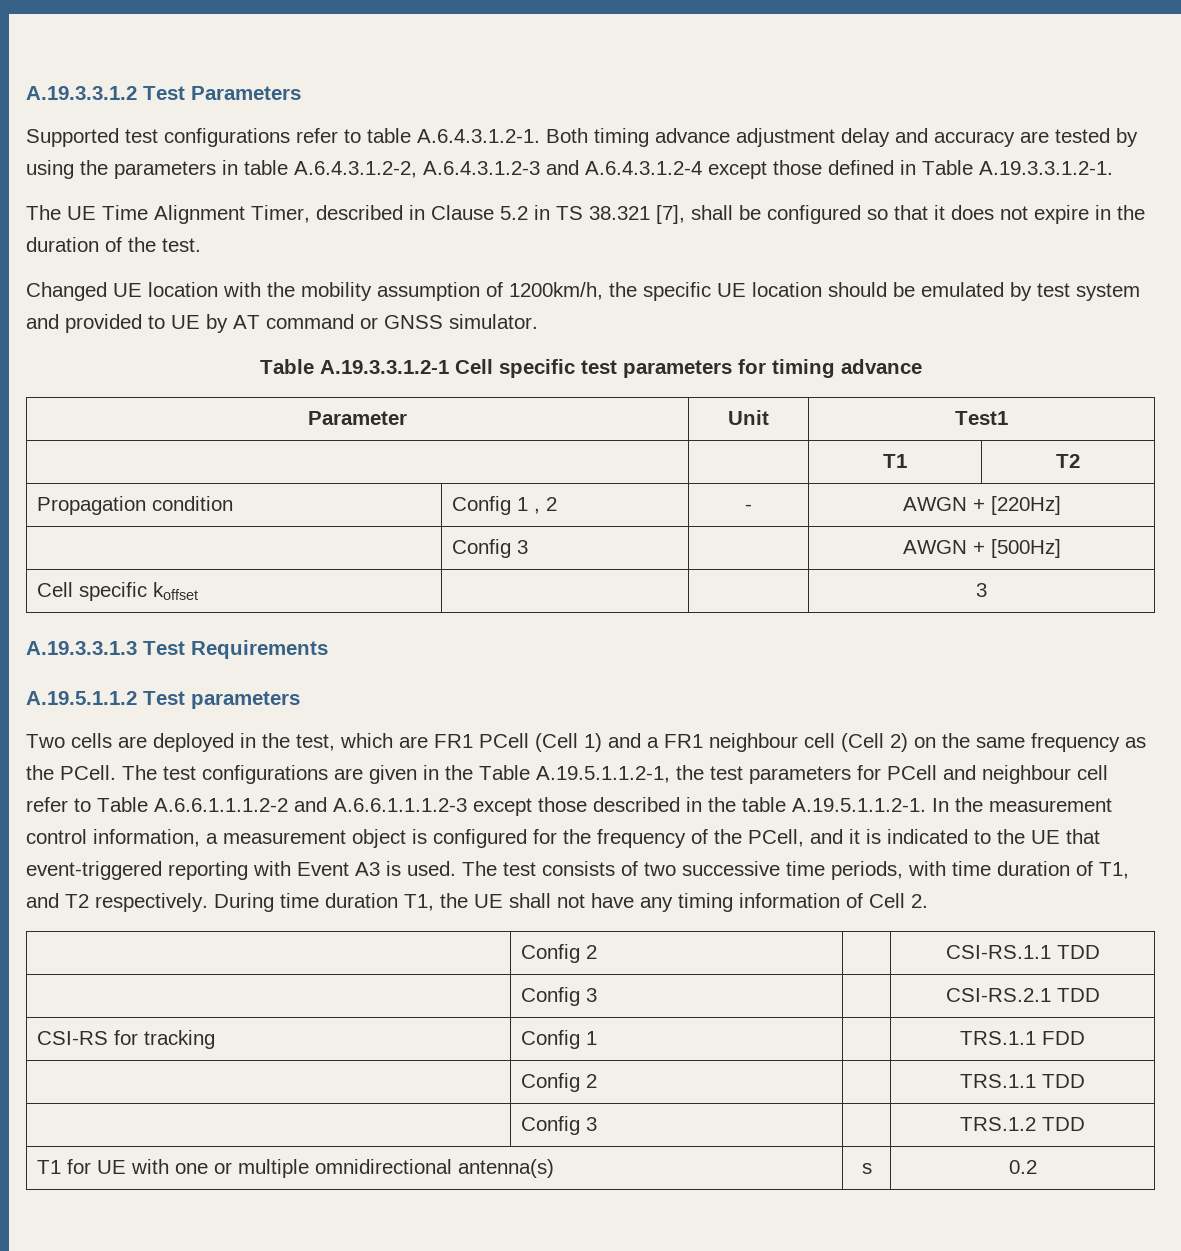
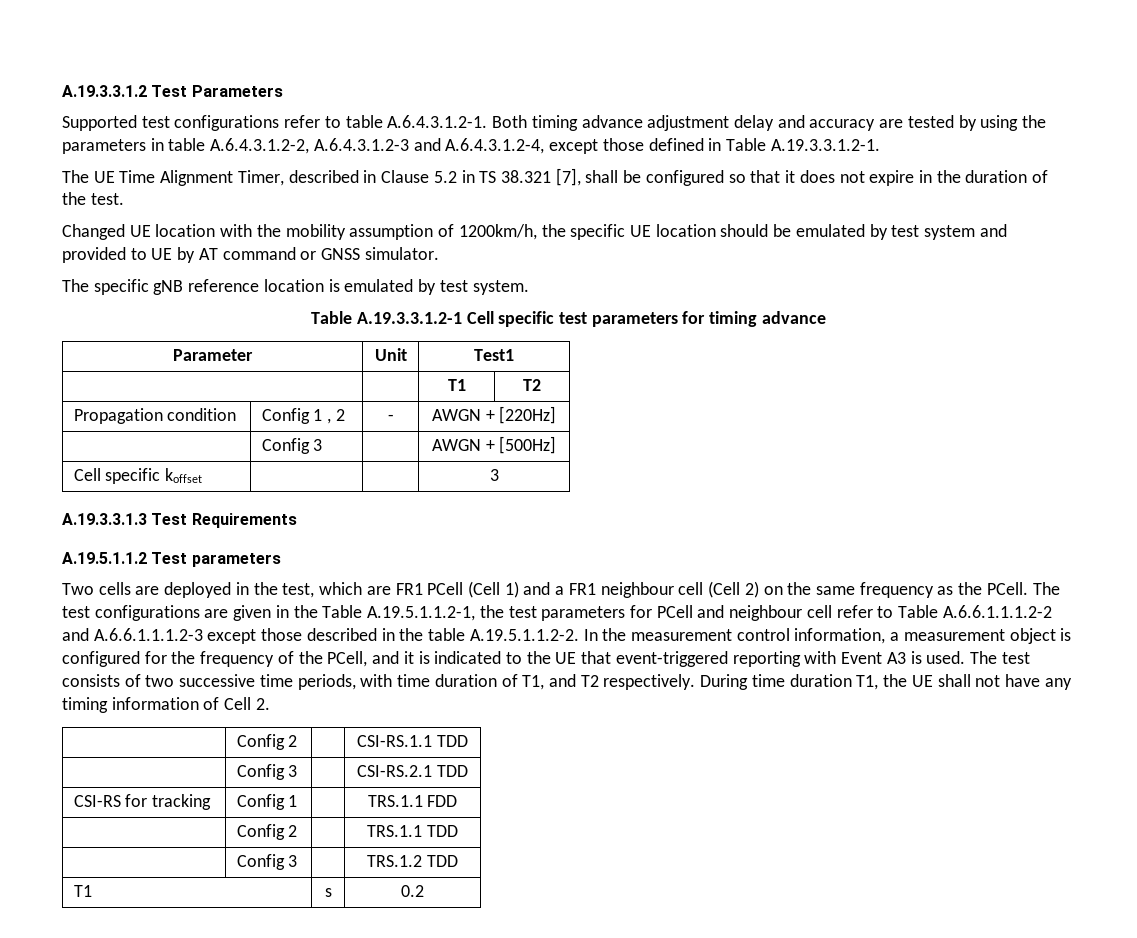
[585,161,702,175] A.6.4.3.1.2-4 -> [445,138,545,154] A.6.4.3.1.2-4,
(538, 321) none -> [62,279,529,295] // The specific gNB reference location is emulated by test system.
[792,798,926,812] A.19.5.1.1.2-1. -> [469,629,579,641] A.19.5.1.1.2-2.
[66,1159,554,1178] for UE with one or multiple omnidirectional antenna(s) -> (92, 891) none

